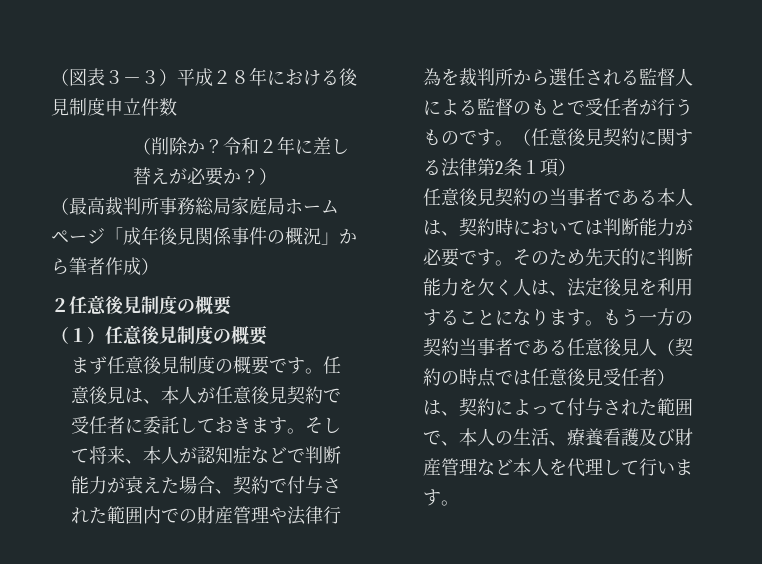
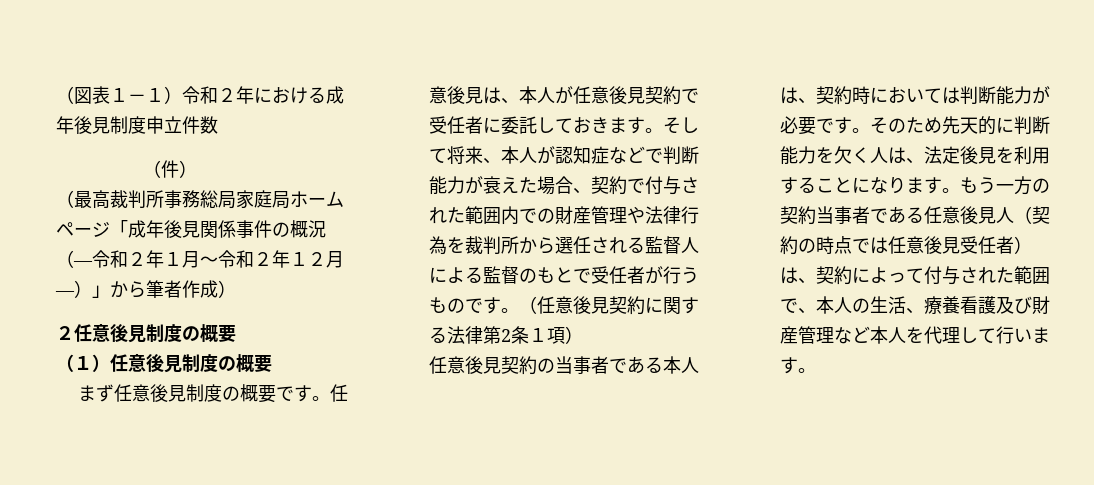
[105,68,249,86] ３－３）平成２８ -> [110,86,236,104] １－１）令和２
(339, 77) none -> [326,86,344,104] [56,116,74,134] 成年
[150,136,349,155] [132,167,259,186] 削除か？令和２年に差し替えが必要か？ -> [161,160,180,178] 件
(321, 236) none -> [56,250,344,268] [55,280,92,298] （―令和２年１月～令和２年１２月―）

